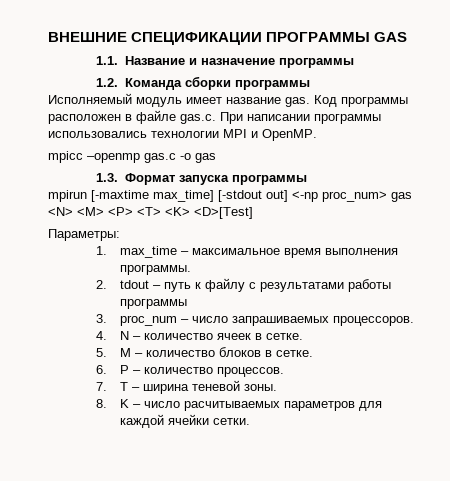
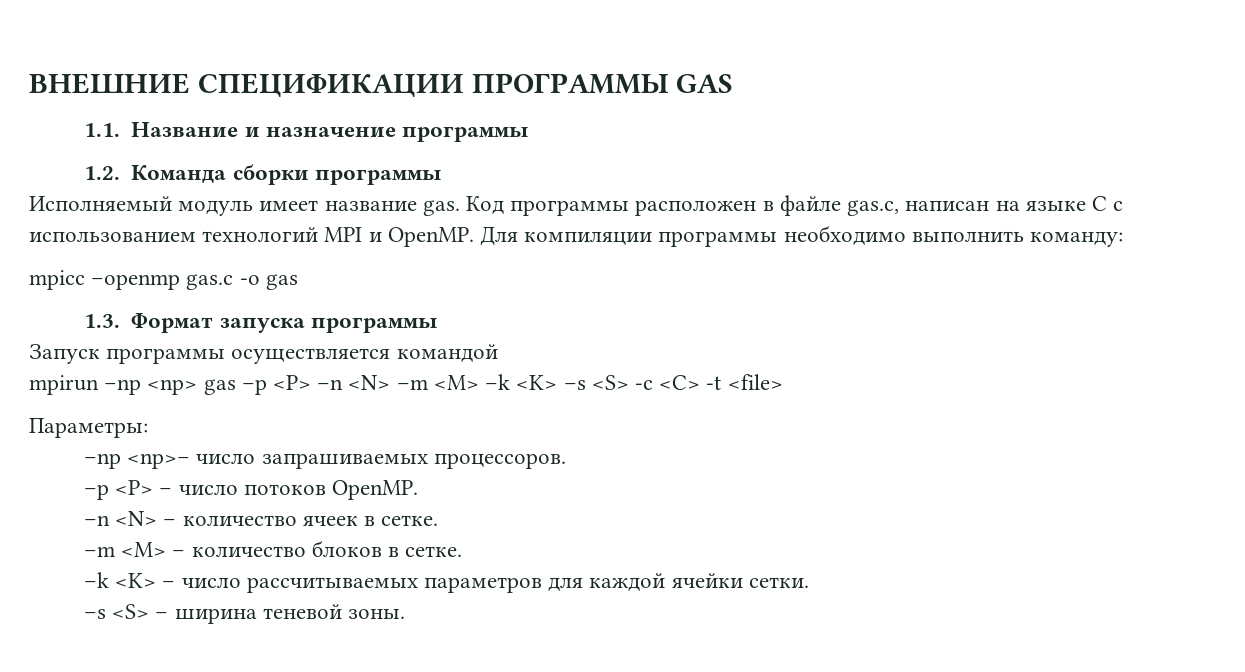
[180,112,381,124] [48,129,317,141] gas.c. При написании программы использовались технологии MPI и OpenMP. -> [847,196,1124,216] [29,225,1124,247] gas.c, написан на языке C с использованием технологий MPI и OpenMP. Для компиляции программы необходимо выполнить команду:
[48,190,412,202] [48,207,253,219] [48,229,120,241] [96,246,399,258] [120,265,192,275] [96,278,392,292] [120,299,188,309] [96,314,415,326] [96,331,130,340] mpirun [-maxtime max_time] [-stdout out] <-np proc_num> gas <N> <M> <P> <T> <K> <D>[Test] // Параметры: // 1. max_time – максимальное время выполнения программы. // 2. tdout – путь к файлу с результатами работы программы // 3. proc_num – число запрашиваемых процессоров. // 4. N -> [29,344,498,364] [29,374,783,395] [29,418,148,438] [83,453,566,469] [83,480,418,500] [83,511,158,526] Запуск программы осуществляется командой // mpirun –np <np> gas –p <P> –n <N> –m <M> –k <K> –s <S> -c <C> -t <file> // Параметры: // –np <np>– число запрашиваемых процессоров. // –p <P> – число потоков OpenMP. // –n <N>
[96,348,132,357] 5. M -> [83,542,167,557] –m <M>
[96,365,285,377] [96,380,278,394] [96,399,281,411] 6. P – количество процессов. // 7. T – ширина теневой зоны. // 8. K – число расчитываемых -> [83,572,418,593] –k <K> – число рассчитываемых
(251, 421) none -> [83,604,405,624] // –s <S> – ширина теневой зоны.

